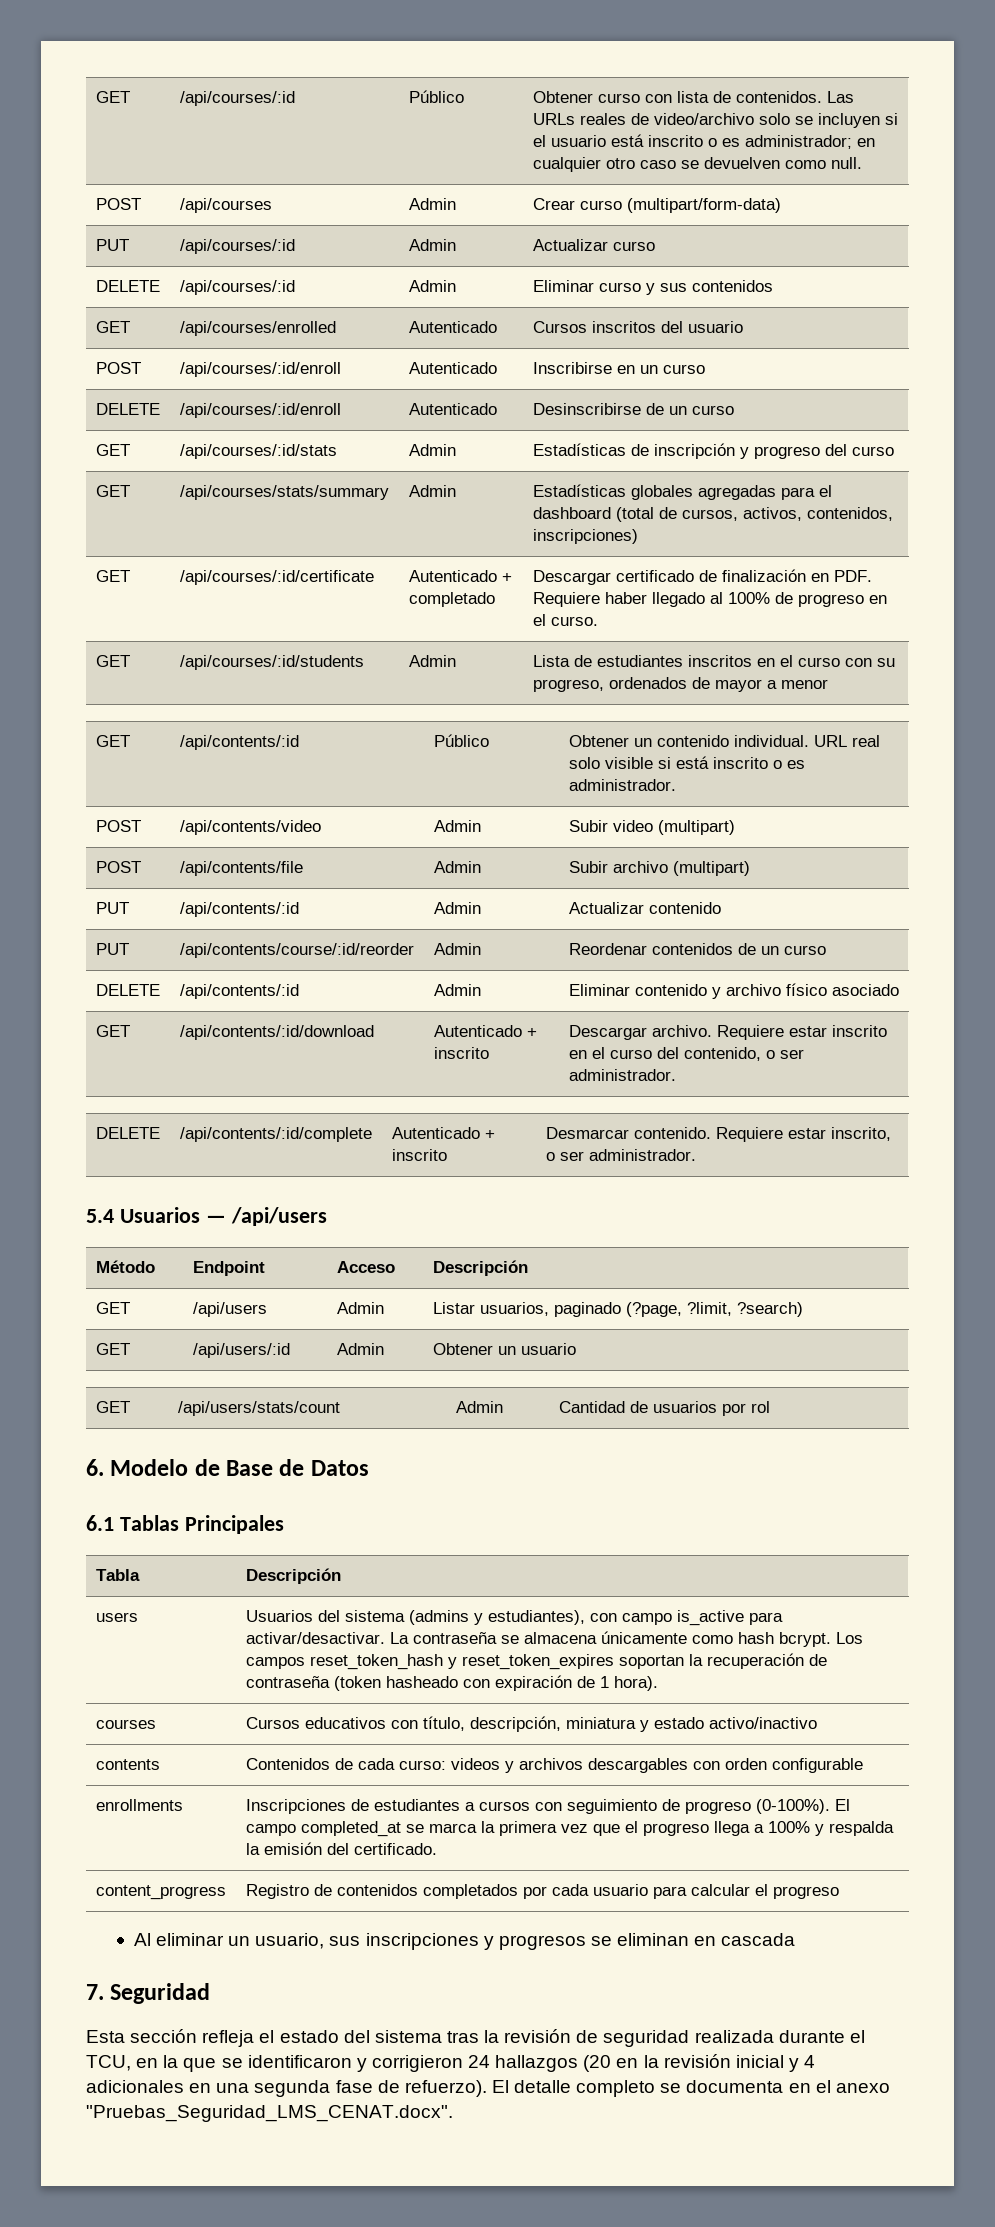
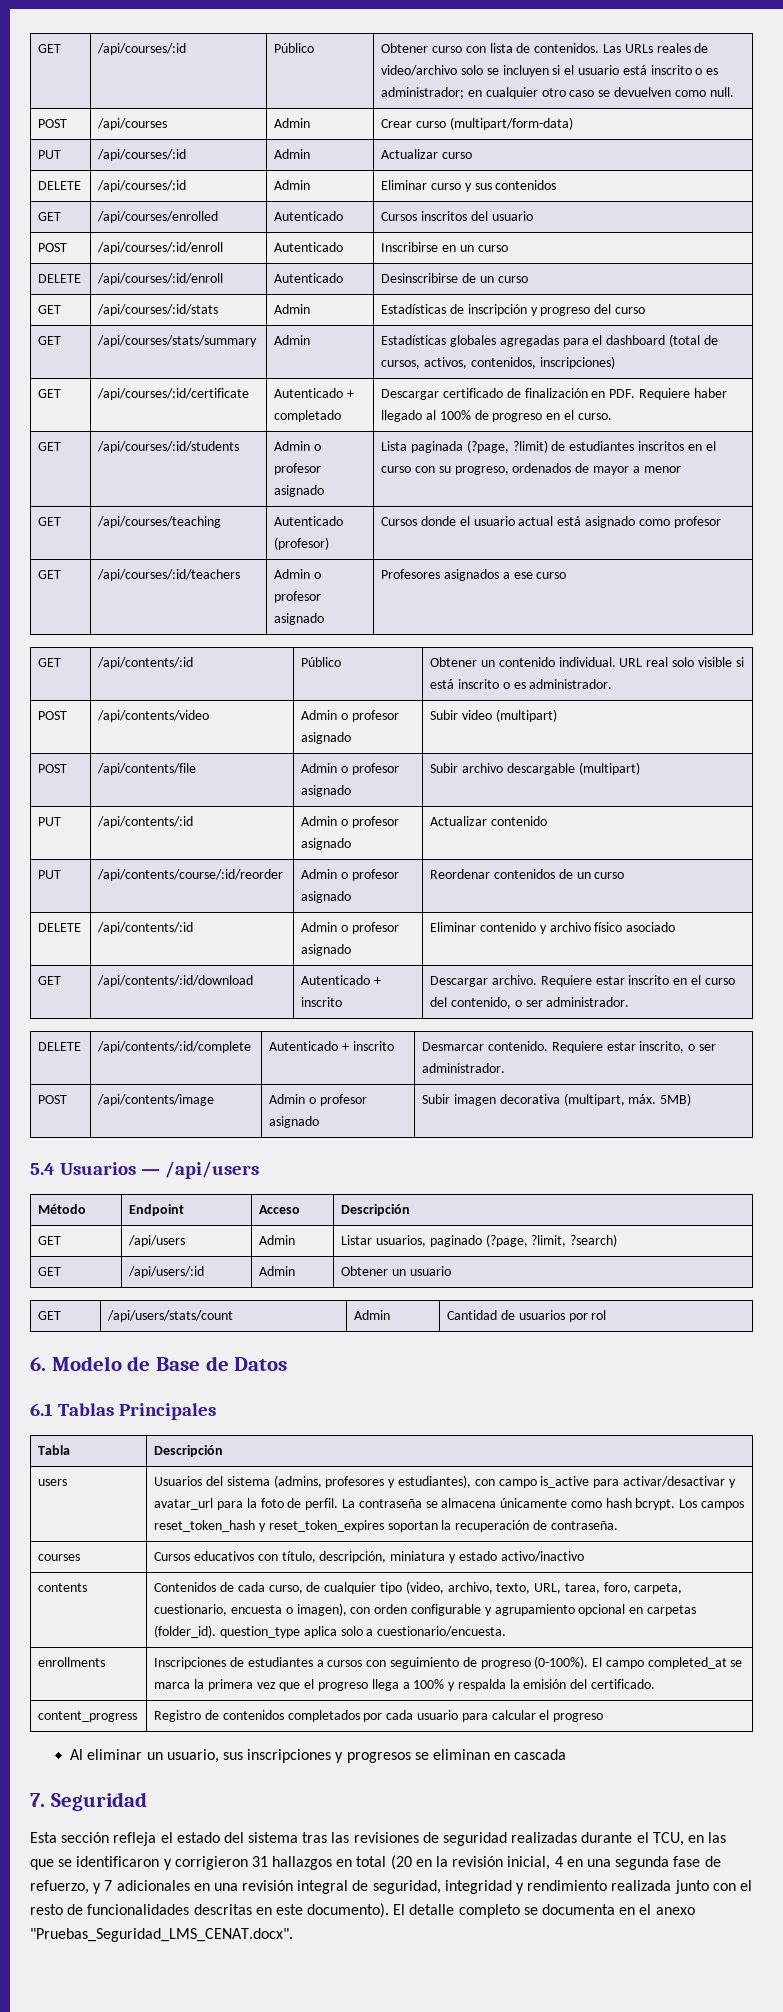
[532,655,570,667] | Lista -> [314,444,322,451] [274,463,322,475] [274,485,325,497] [381,440,548,453] o profesor asignado | Lista paginada (?page, ?limit)
(828, 684) none -> [38,517,62,526] [97,516,222,528] [274,516,344,526] [274,537,330,550] [381,516,721,528] [38,570,62,579] [97,569,241,581] [274,569,322,579] [274,591,322,603] [274,613,325,625] [381,569,567,581] // GET | /api/courses/teaching | Autenticado (profesor) | Cursos donde el usuario actual está asignado como profesor // GET | /api/courses/:id/teachers | Admin o profesor asignado | Profesores asignados a ese curso
(481, 826) none -> [341,710,399,722] [301,732,352,744] o profesor asignado
(481, 867) none -> [341,763,399,775] [301,785,352,797] o profesor asignado
(668, 867) none -> [506,763,575,775] descargable
(481, 908) none -> [341,816,399,828] [301,838,352,850] o profesor asignado
(481, 949) none -> [341,869,399,881] [301,891,352,903] o profesor asignado
(481, 990) none -> [341,922,399,934] [301,944,352,956] o profesor asignado
(696, 1155) none -> [38,1095,68,1104] [97,1094,215,1106] [269,1094,367,1106] [269,1116,320,1128] [422,1093,692,1106] // POST | /api/contents/image | Admin o profesor asignado | Subir imagen decorativa (multipart, máx. 5MB)
[408,1610,469,1625] (admins -> [273,1475,385,1488] (admins, profesores
[245,1632,385,1644] activar/desactivar. -> [622,1476,736,1488] [154,1498,339,1510] activar/desactivar y avatar_url para la foto de perfil.
[245,1675,658,1691] contraseña (token hasheado con expiración de 1 hora). -> [550,1521,618,1530] contraseña.
[398,1758,863,1773] curso: videos y archivos descargables con orden configurable -> [268,1581,683,1594] [154,1603,696,1616] [154,1625,507,1638] curso, de cualquier tipo (video, archivo, texto, URL, tarea, foro, carpeta, cuestionario, encuesta o imagen), con orden configurable y agrupamiento opcional en carpetas (folder_id). question_type aplica solo a cuestionario/encuesta.
[484,2029,572,2043] la revisión -> [331,1832,419,1843] las revisiones
[694,2030,774,2043] realizada -> [511,1832,578,1843] realizadas
[163,2055,179,2068] la -> [708,1832,727,1843] las
[468,2054,816,2072] [86,2080,184,2093] 24 hallazgos (20 en la revisión inicial y 4 adicionales -> [251,1855,563,1870] 31 hallazgos en total (20 en la revisión inicial, 4
[404,2080,487,2097] refuerzo). -> [30,1880,752,1894] [30,1903,390,1918] refuerzo, y 7 adicionales en una revisión integral de seguridad, integridad y rendimiento realizada junto con el resto de funcionalidades descritas en este documento).

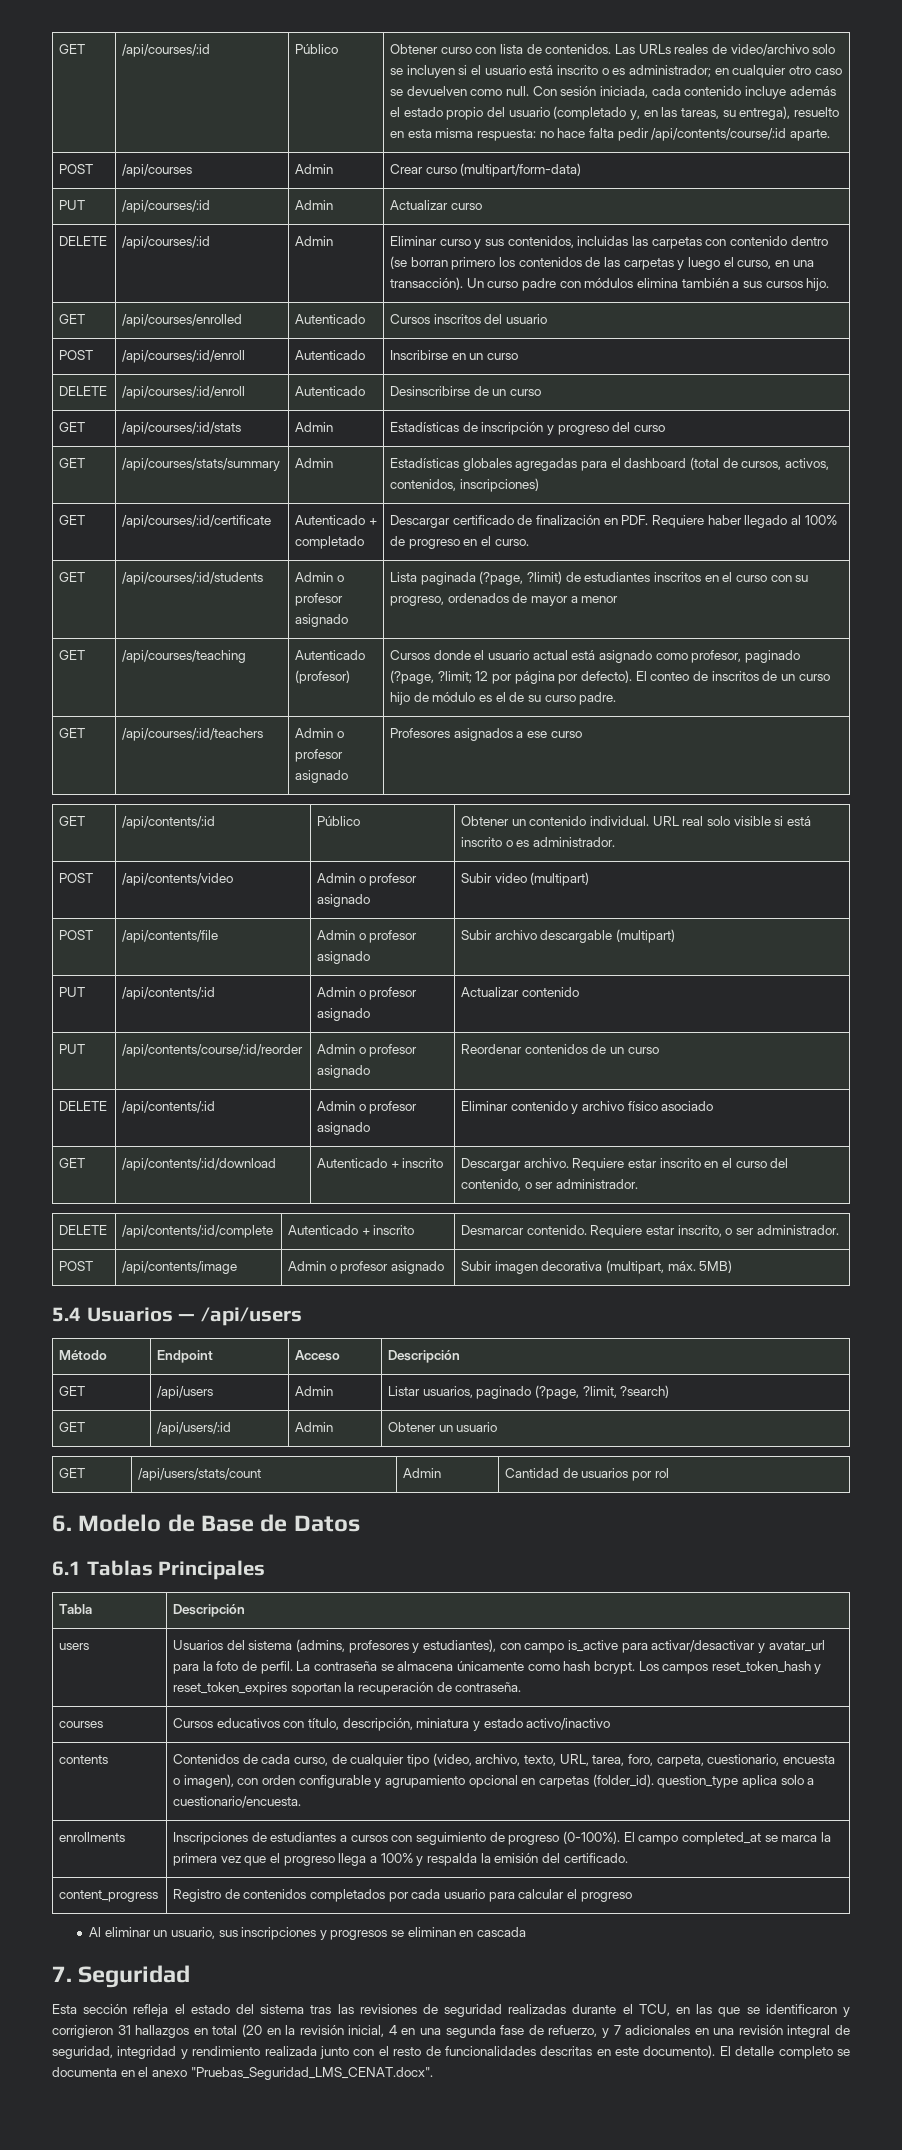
(734, 92) none -> [532,86,836,99] [390,106,839,120] [390,128,830,141] Con sesión iniciada, cada contenido incluye además el estado propio del usuario (completado y, en las tareas, su entrega), resuelto en esta misma respuesta: no hace falta pedir /api/contents/course/:id aparte.
[495,180,557,190] contenidos -> [507,236,828,249] [390,256,814,270] [390,277,830,291] contenidos, incluidas las carpetas con contenido dentro (se borran primero los contenidos de las carpetas y luego el curso, en una transacción). Un curso padre con módulos elimina también a sus cursos hijo.
[673,516,721,528] profesor -> [691,650,800,663] [390,670,830,684] [390,692,617,705] profesor, paginado (?page, ?limit; 12 por página por defecto). El conteo de inscritos de un curso hijo de módulo es el de su curso padre.

